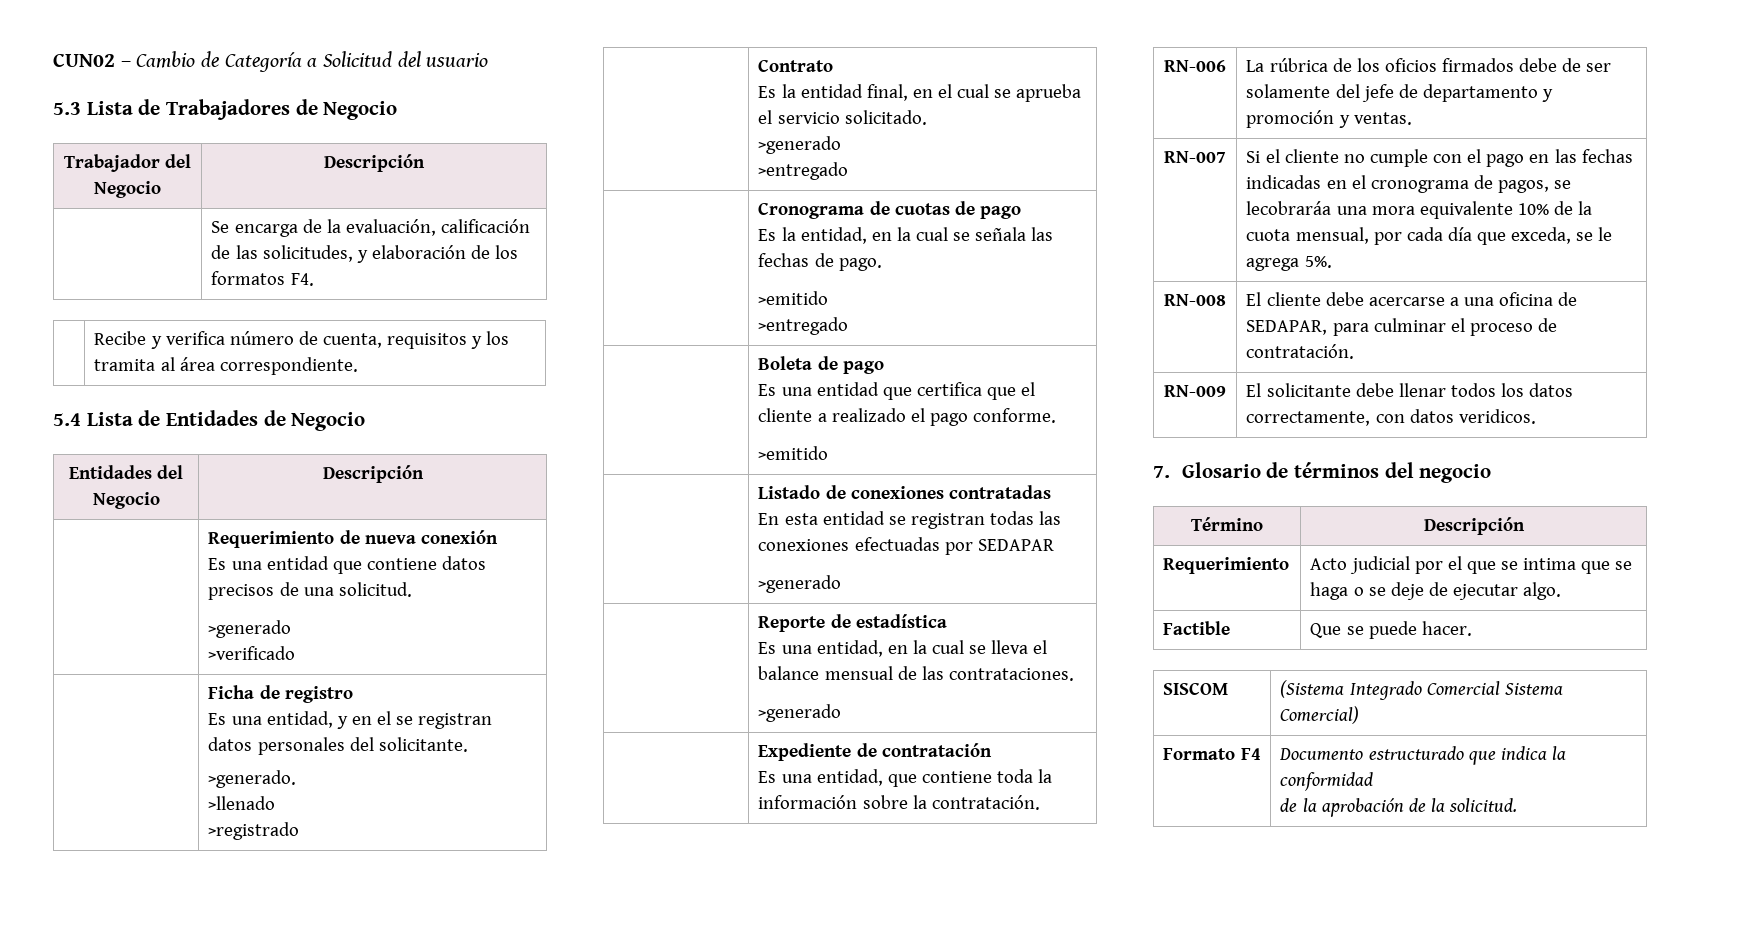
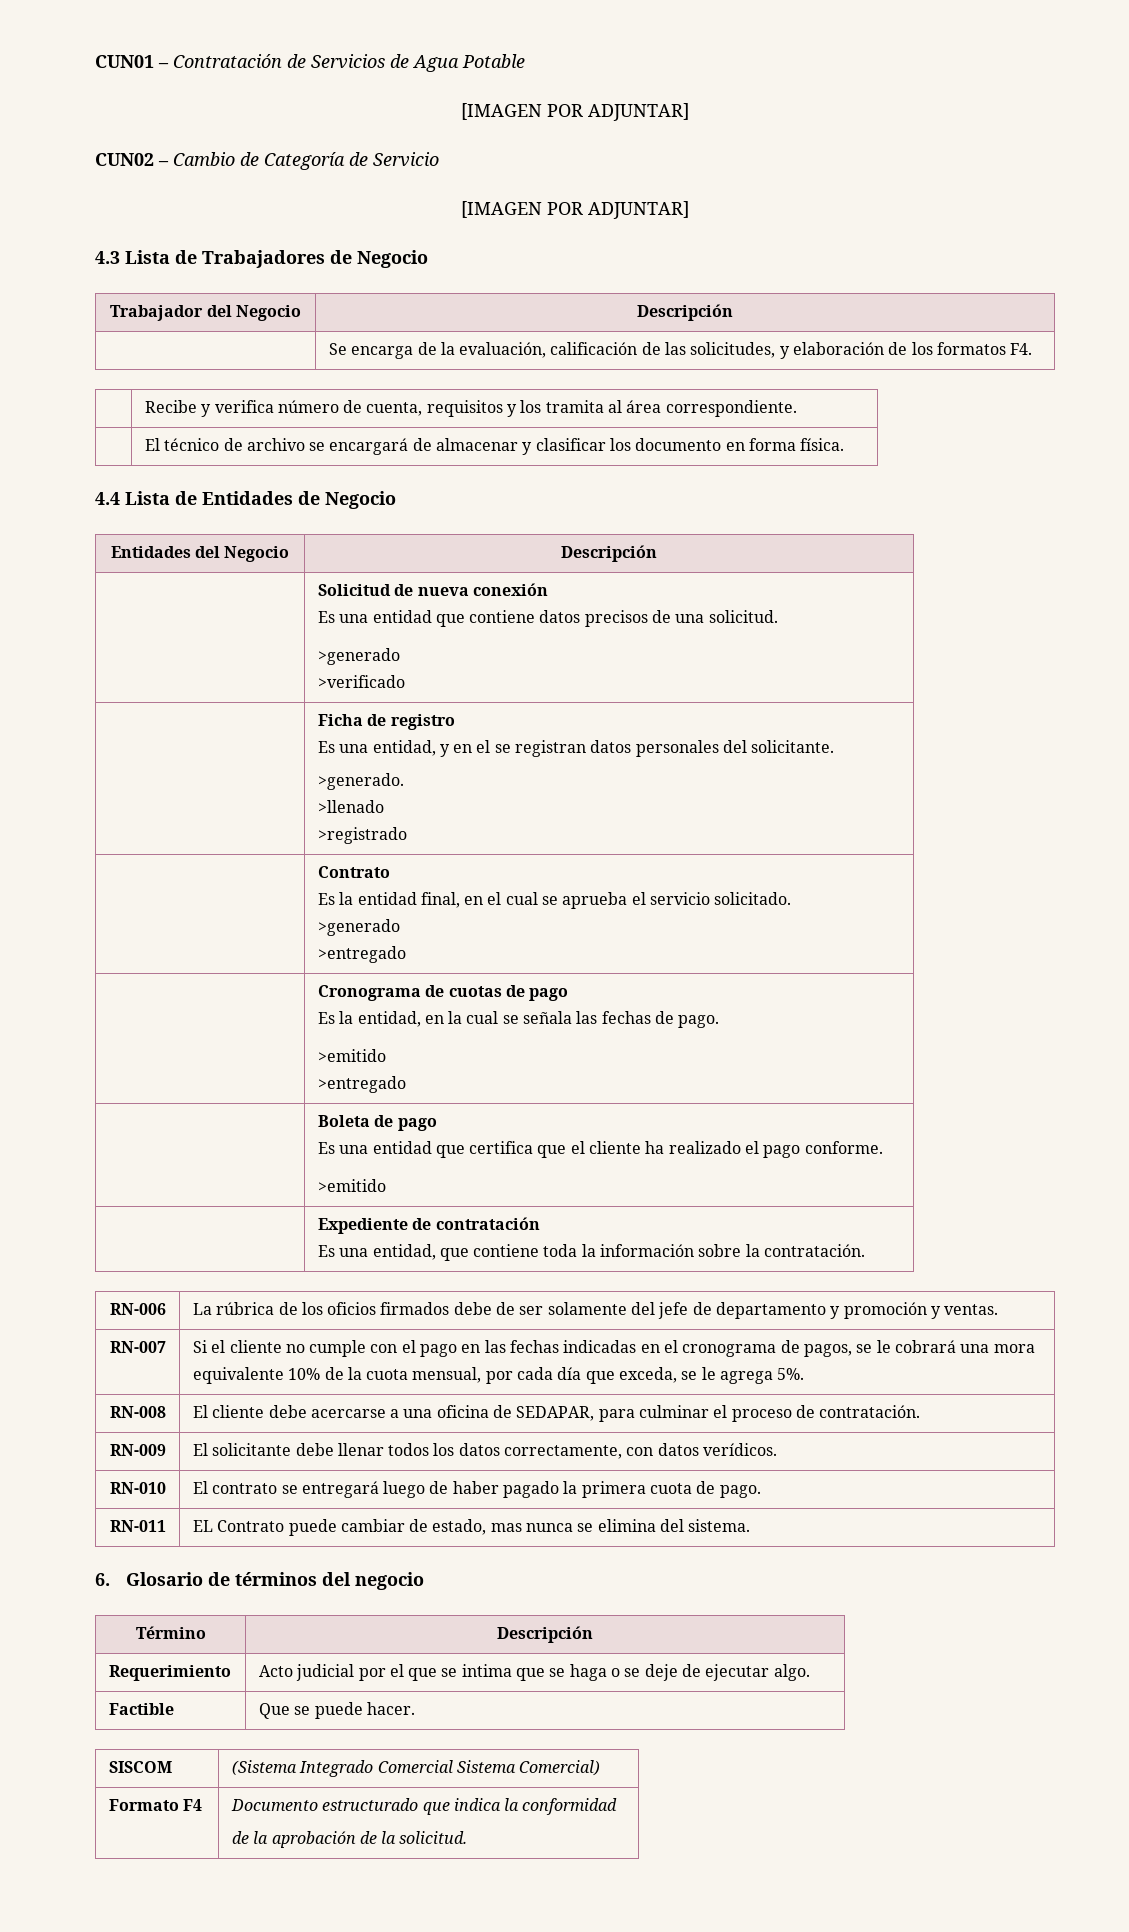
(53, 60) none -> [95,54,525,72] [461,103,689,121] CUN01 – Contratación de Servicios de Agua Potable // [IMAGEN POR ADJUNTAR] //
[307,51,489,67] [53,102,81,115] a Solicitud del usuario // 5.3 -> [349,152,439,167] [461,201,689,219] [95,251,120,264] de Servicio // [IMAGEN POR ADJUNTAR] // 4.3
[53,413,81,426] // 5.4 -> [144,438,845,455] [95,492,120,505] // | El técnico de archivo se encargará de almacenar y clasificar los documento en forma física. // 4.4
[208,531,335,548] Requerimiento -> [317,584,391,596] Solicitud
[817,413,827,422] a -> [645,1141,665,1154] ha
[758,485,1051,499] [758,511,1062,529] [758,537,1054,555] [758,575,842,593] [758,614,947,632] [758,640,1048,657] [758,666,1074,681] [758,704,842,722] // | Listado de conexiones contratadas // En esta entidad se registran todas las conexiones efectuadas por SEDAPAR // >generado // | Reporte de estadística // Es una entidad, en la cual se lleva el balance mensual de las contrataciones. // >generado -> (386, 1185) none
[1246,201,1332,215] lecobraráa -> [876,1340,956,1353] le cobrará
[1458,409,1536,424] [1153,466,1170,478] veridicos. // 7. -> [703,1443,778,1456] [109,1482,166,1494] [192,1481,761,1498] [109,1520,166,1532] [192,1519,751,1536] [95,1573,110,1586] verídicos. // RN-010 | El contrato se entregará luego de haber pagado la primera cuota de pago. // RN-011 | EL Contrato puede cambiar de estado, mas nunca se elimina del sistema. // 6.

